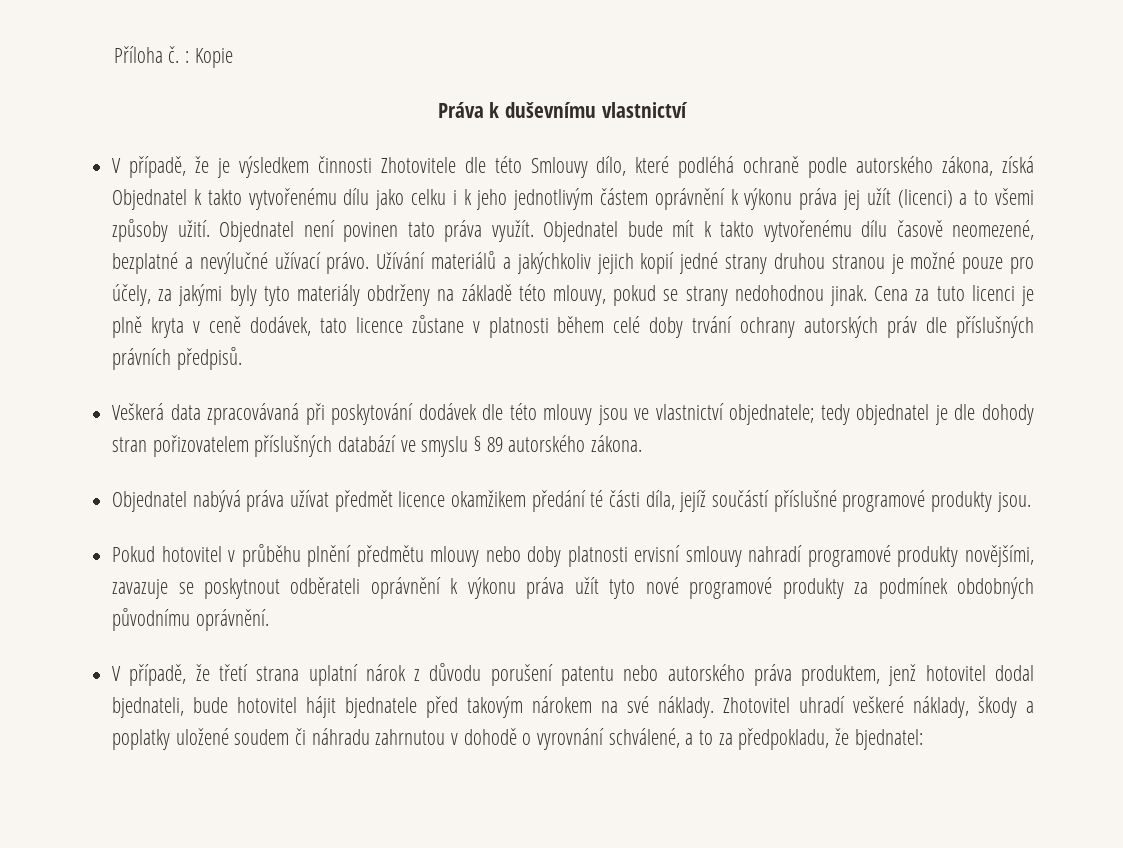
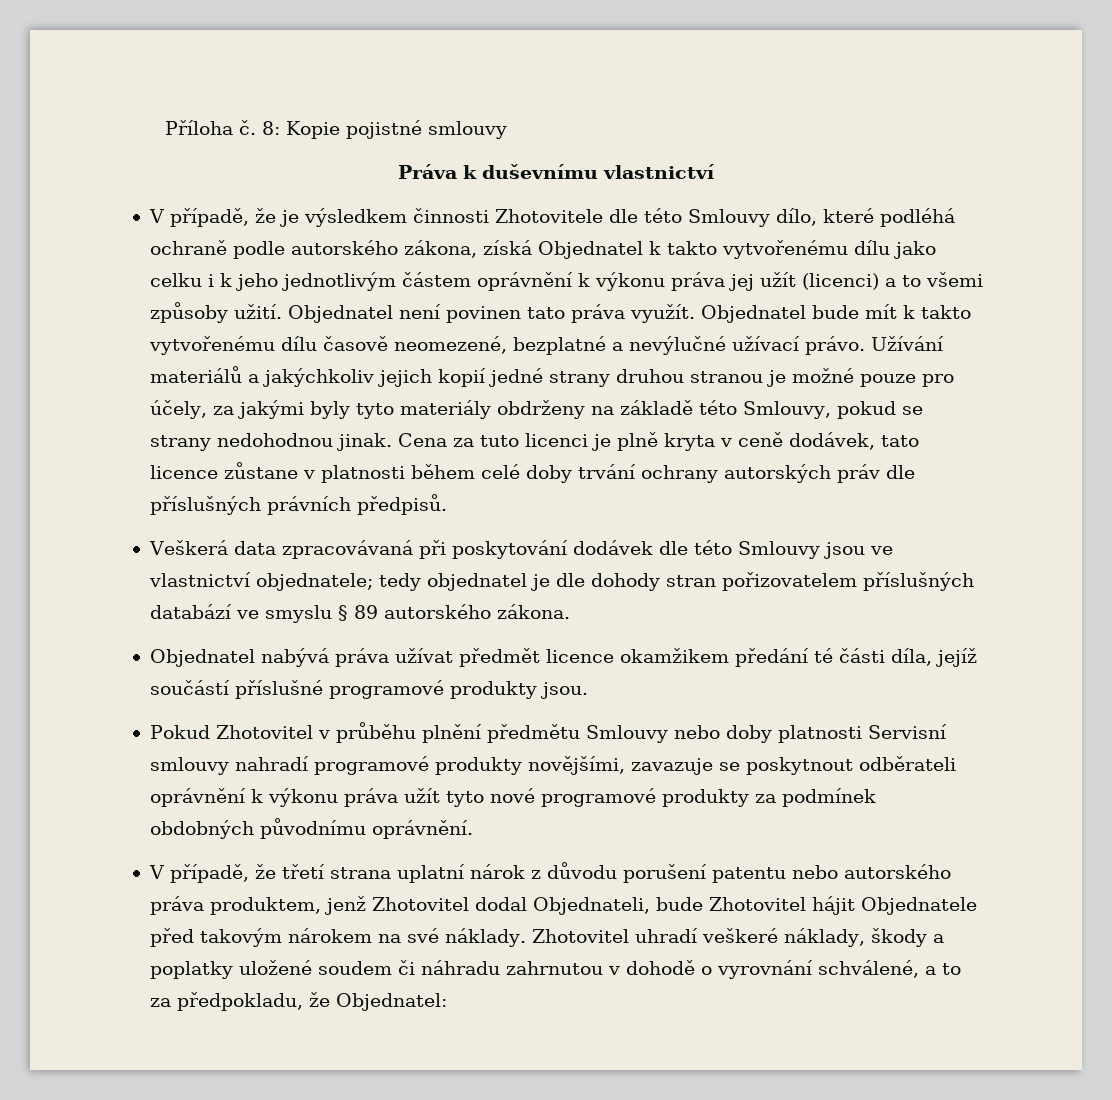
[184,51,189,63] : -> [262,121,281,135] 8:
(233, 58) none -> [346,120,508,139] pojistné smlouvy
[553,285,607,306] mlouvy, -> [742,401,831,419] Smlouvy,
[543,404,593,425] mlouvy -> [737,541,820,559] Smlouvy
[161,546,222,562] hotovitel -> [215,725,313,739] Zhotovitel
[430,546,480,567] mlouvy -> [585,725,668,743] Smlouvy
[634,545,681,562] ervisní -> [867,724,947,739] Servisní
[925,665,1034,681] [112,696,418,718] hotovitel dodal bjednateli, bude hotovitel hájit bjednatele -> [371,896,977,915] Zhotovitel dodal Objednateli, bude Zhotovitel hájit Objednatele
[854,729,923,750] bjednatel: -> [335,993,447,1011] Objednatel:

